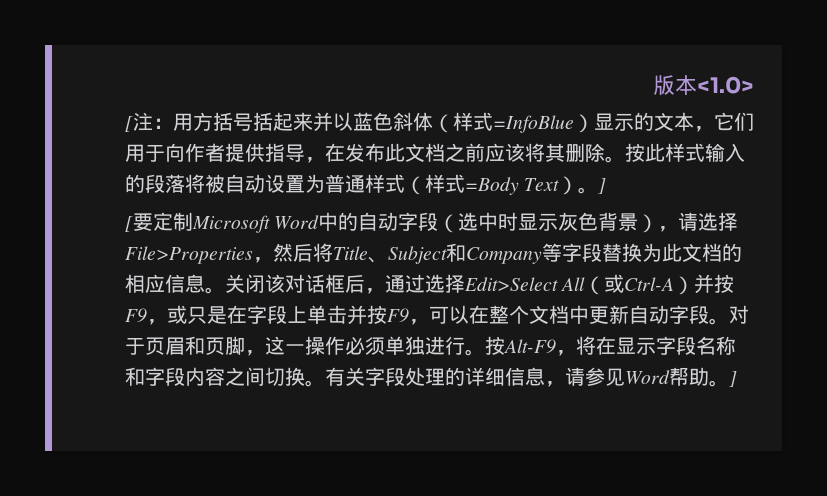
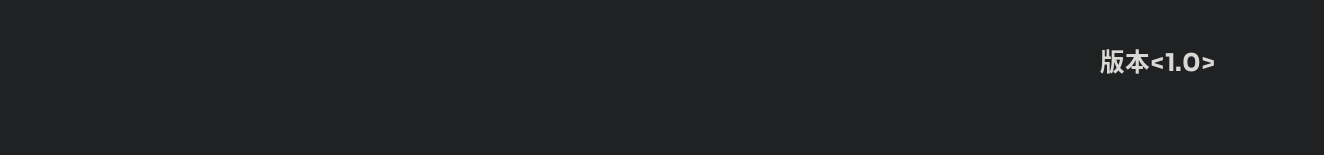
[124,112,754,133] [124,143,745,163] [124,174,607,195] [124,212,739,233] [124,243,742,264] [124,274,735,295] [124,305,749,325] [124,336,736,356] [124,367,737,387] // [注：用方括号括起来并以蓝色斜体（样式=InfoBlue）显示的文本，它们用于向作者提供指导，在发布此文档之前应该将其删除。按此样式输入的段落将被自动设置为普通样式（样式=Body Text）。] // [要定制Microsoft Word中的自动字段（选中时显示灰色背景），请选择File>Properties，然后将Title、Subject和Company等字段替换为此文档的相应信息。关闭该对话框后，通过选择Edit>Select All（或Ctrl-A）并按F9，或只是在字段上单击并按F9，可以在整个文档中更新自动字段。对于页眉和页脚，这一操作必须单独进行。按Alt-F9，将在显示字段名称和字段内容之间切换。有关字段处理的详细信息，请参见Word帮助。] -> (1216, 62) none

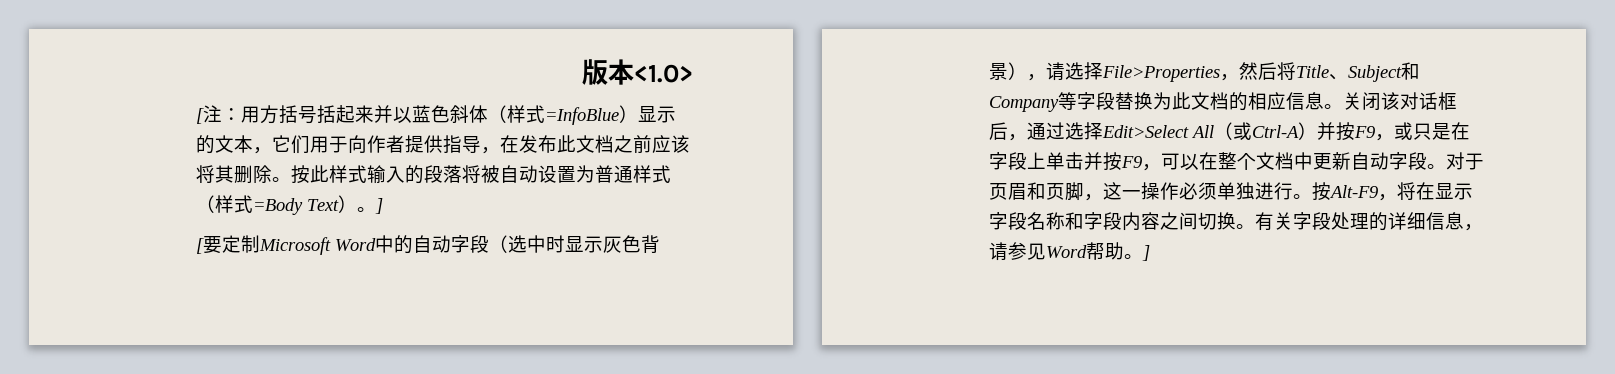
(1216, 62) none -> [195,105,676,125] [195,135,690,154] [195,165,671,184] [195,195,383,215] [195,235,660,255] [988,62,1420,82] [988,92,1457,112] [988,122,1470,141] [988,152,1484,171] [988,182,1473,201] [988,212,1483,231] [988,242,1150,261] // [注：用方括号括起来并以蓝色斜体（样式=InfoBlue）显示的文本，它们用于向作者提供指导，在发布此文档之前应该将其删除。按此样式输入的段落将被自动设置为普通样式（样式=Body Text）。] // [要定制Microsoft Word中的自动字段（选中时显示灰色背景），请选择File>Properties，然后将Title、Subject和Company等字段替换为此文档的相应信息。关闭该对话框后，通过选择Edit>Select All（或Ctrl-A）并按F9，或只是在字段上单击并按F9，可以在整个文档中更新自动字段。对于页眉和页脚，这一操作必须单独进行。按Alt-F9，将在显示字段名称和字段内容之间切换。有关字段处理的详细信息，请参见Word帮助。]

